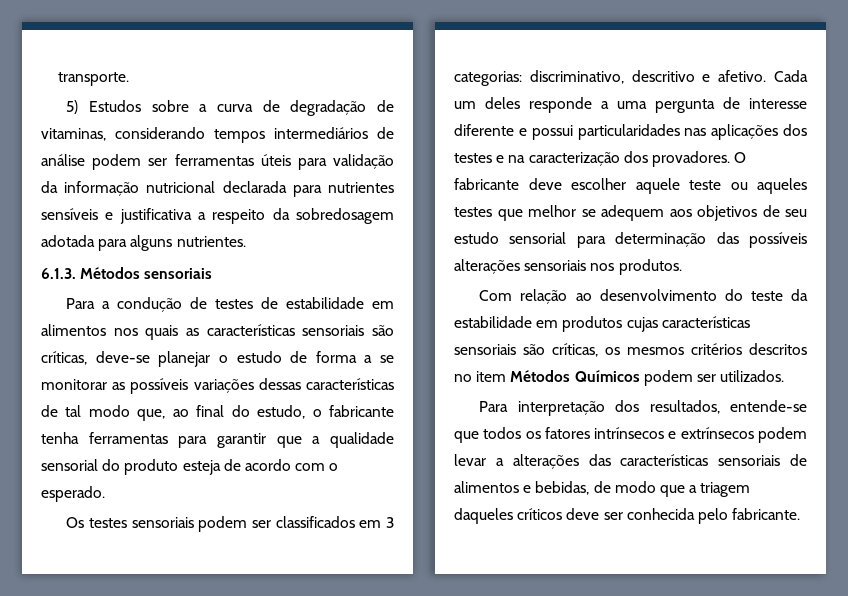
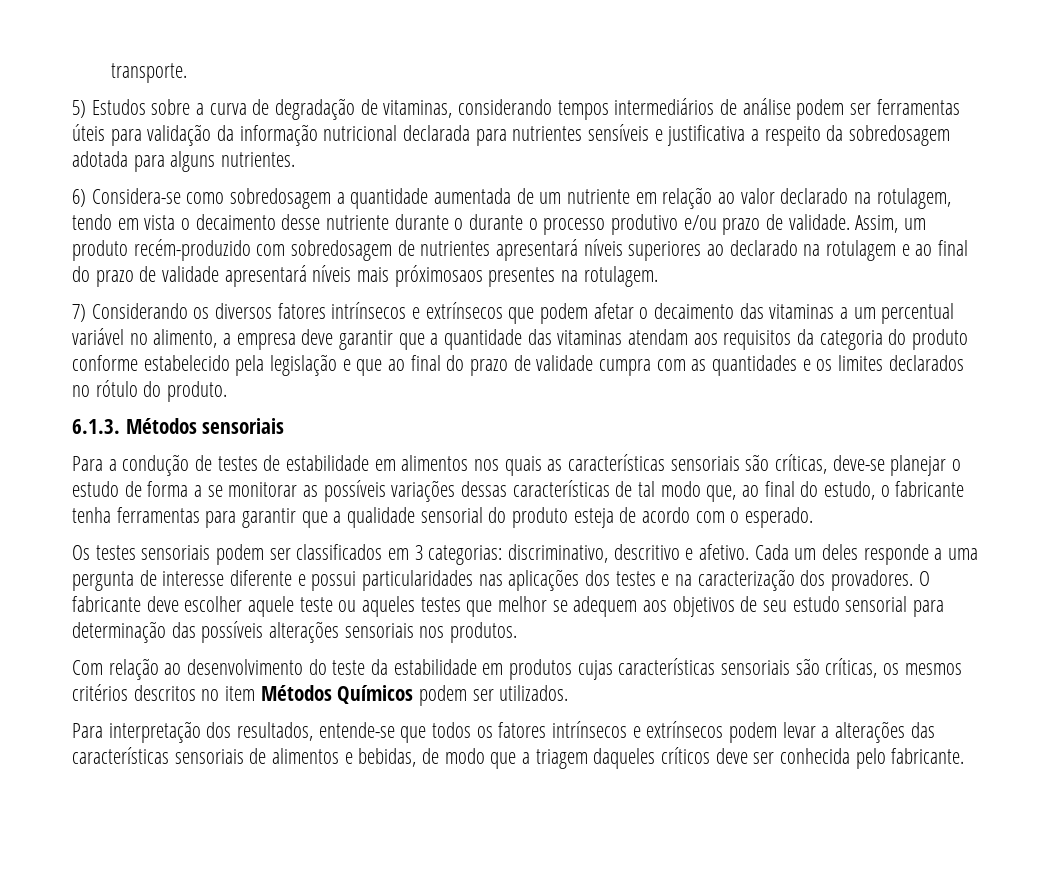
(246, 241) none -> [72,187,951,209] [72,214,927,235] [72,239,969,261] [72,265,658,287] [72,302,955,324] [72,328,969,350] [72,354,964,376] [72,380,228,402] // 6) Considera-se como sobredosagem a quantidade aumentada de um nutriente em relação ao valor declarado na rotulagem, tendo em vista o decaimento desse nutriente durante o durante o processo produtivo e/ou prazo de validade. Assim, um produto recém-produzido com sobredosagem de nutrientes apresentará níveis superiores ao declarado na rotulagem e ao final do prazo de validade apresentará níveis mais próximosaos presentes na rotulagem. // 7) Considerando os diversos fatores intrínsecos e extrínsecos que podem afetar o decaimento das vitaminas a um percentual variável no alimento, a empresa deve garantir que a quantidade das vitaminas atendam aos requisitos da categoria do produto conforme estabelecido pela legislação e que ao final do prazo de validade cumpra com as quantidades e os limites declarados no rótulo do produto.

